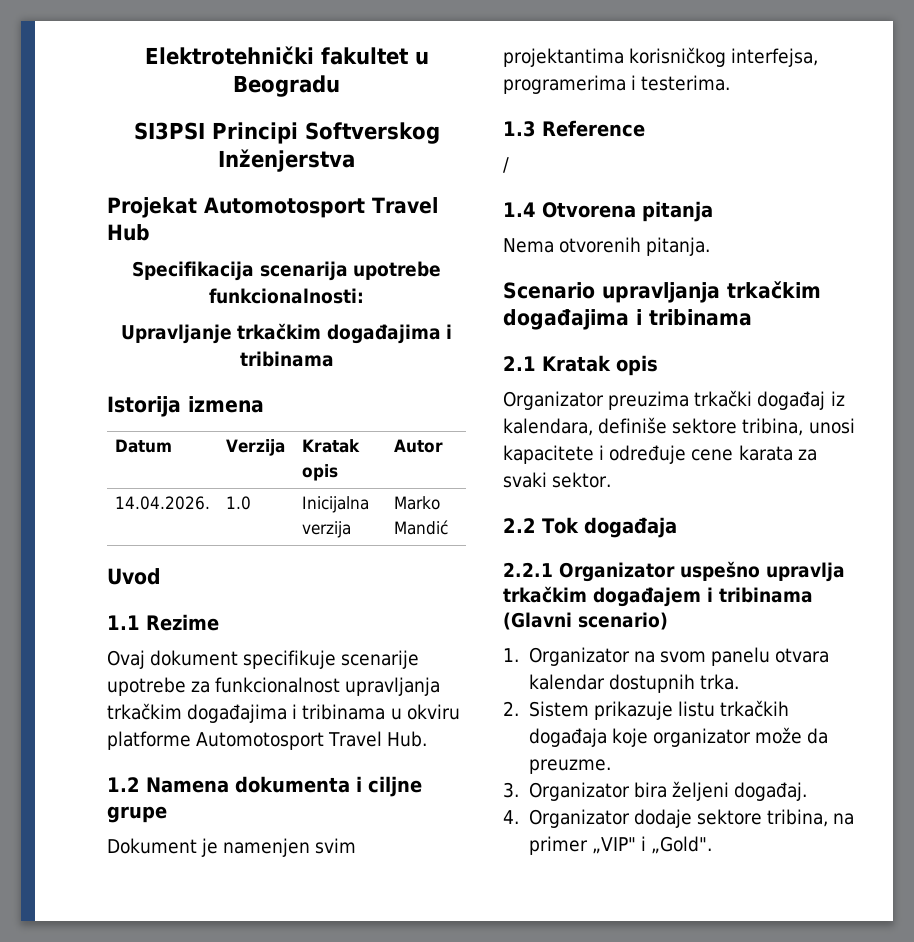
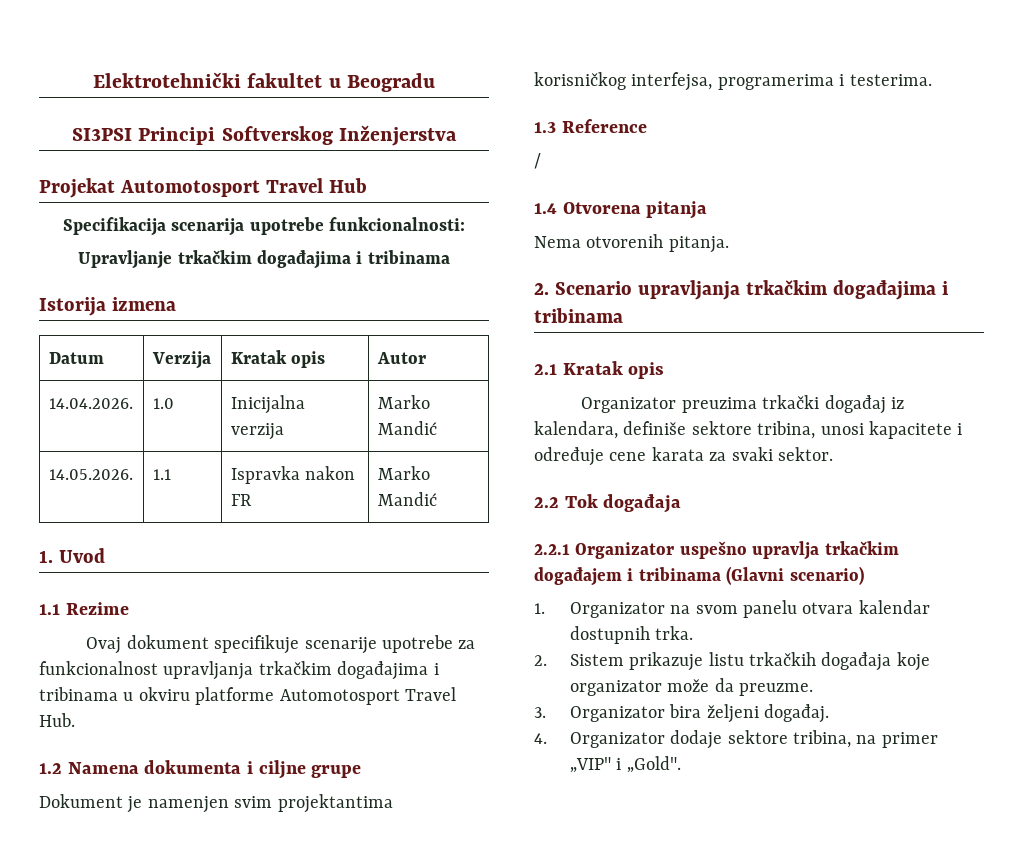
(448, 527) // -> [48,469,133,480] [152,469,171,480] [230,466,356,484] [230,494,252,506] [377,466,430,480] [377,492,437,506] [39,550,53,563] // 14.05.2026. | 1.1 | Ispravka nakon FR | Marko Mandić // 1.
(711, 246) none -> [534,283,549,295] 2.

